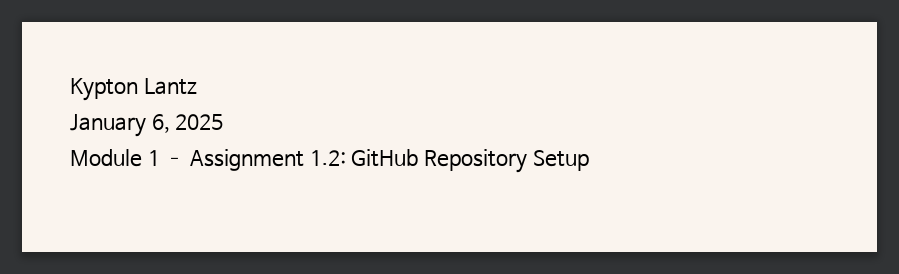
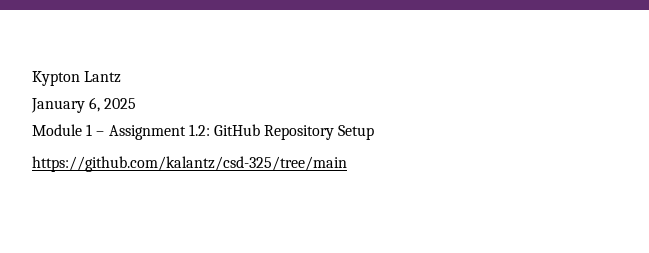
(589, 160) none -> [32,156,347,172] // https://github.com/kalantz/csd-325/tree/main

